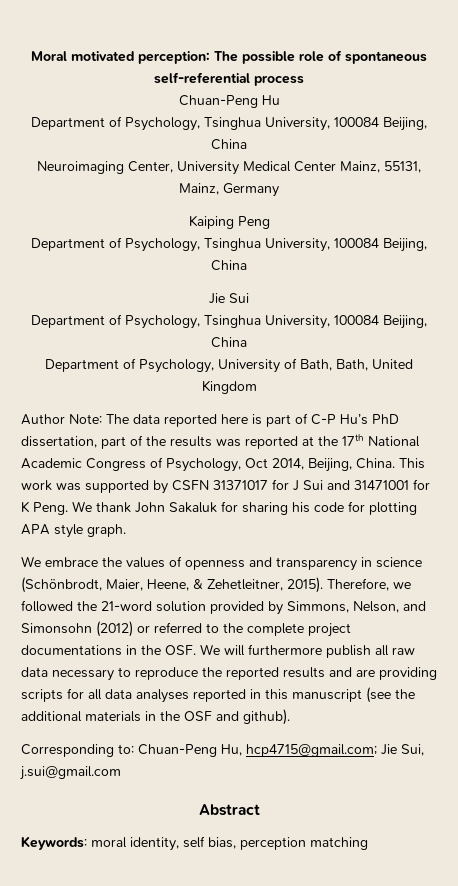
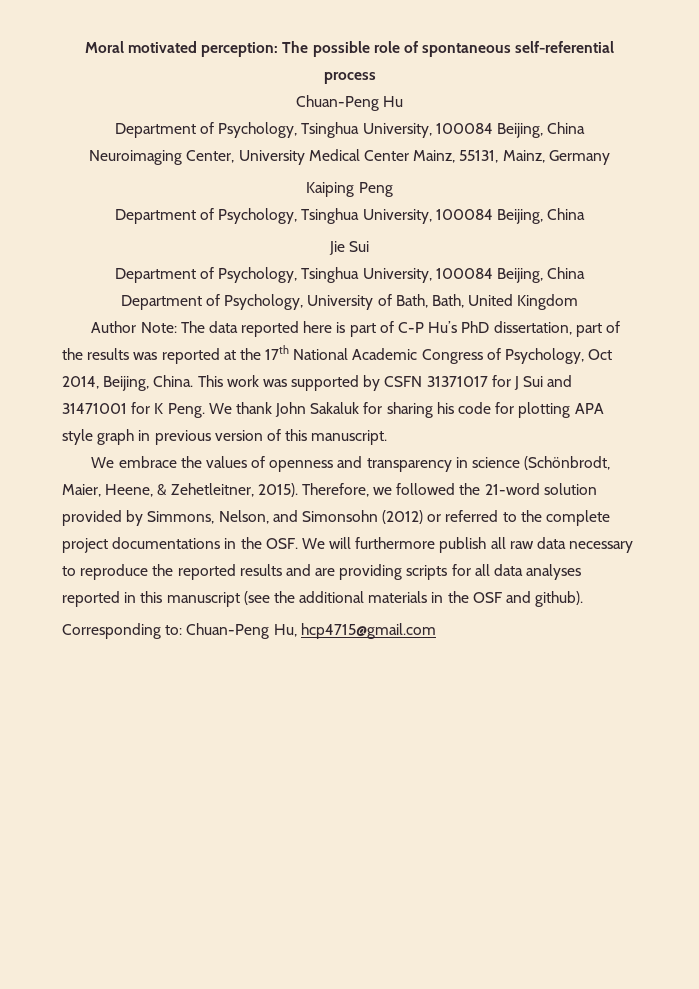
[87,524,126,537] graph. -> [97,429,388,445] graph in previous version of this manuscript.
[246,744,424,757] [20,766,121,780] [198,804,260,816] [21,836,368,851] hcp4715@gmail.com; Jie Sui, j.sui@gmail.com // Abstract // Keywords: moral identity, self bias, perception matching -> [300,623,436,639] hcp4715@gmail.com

